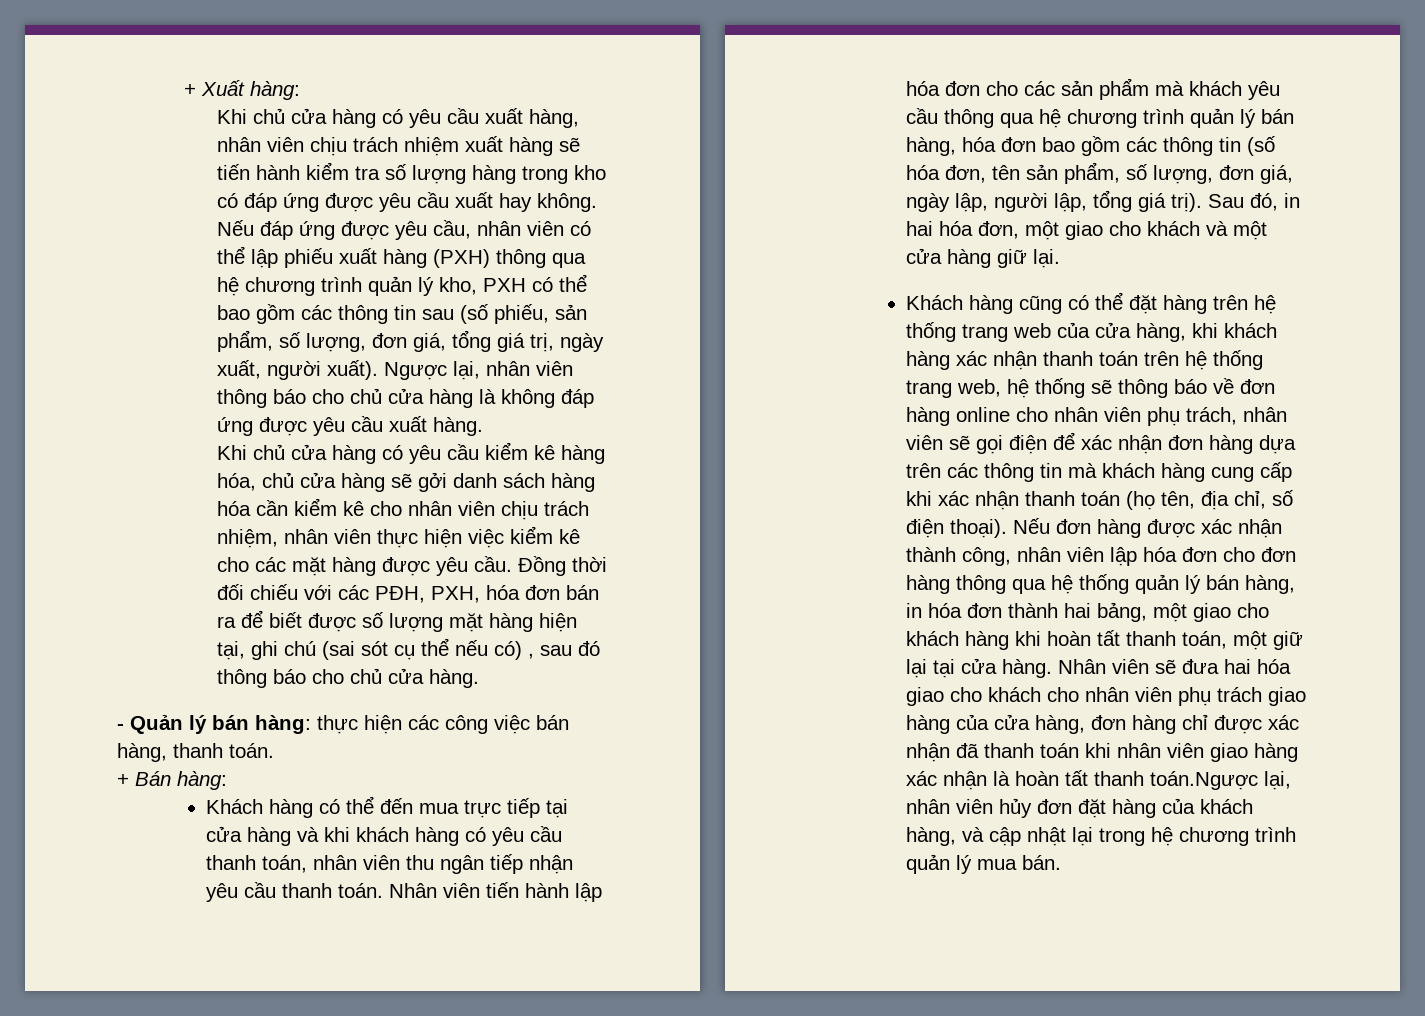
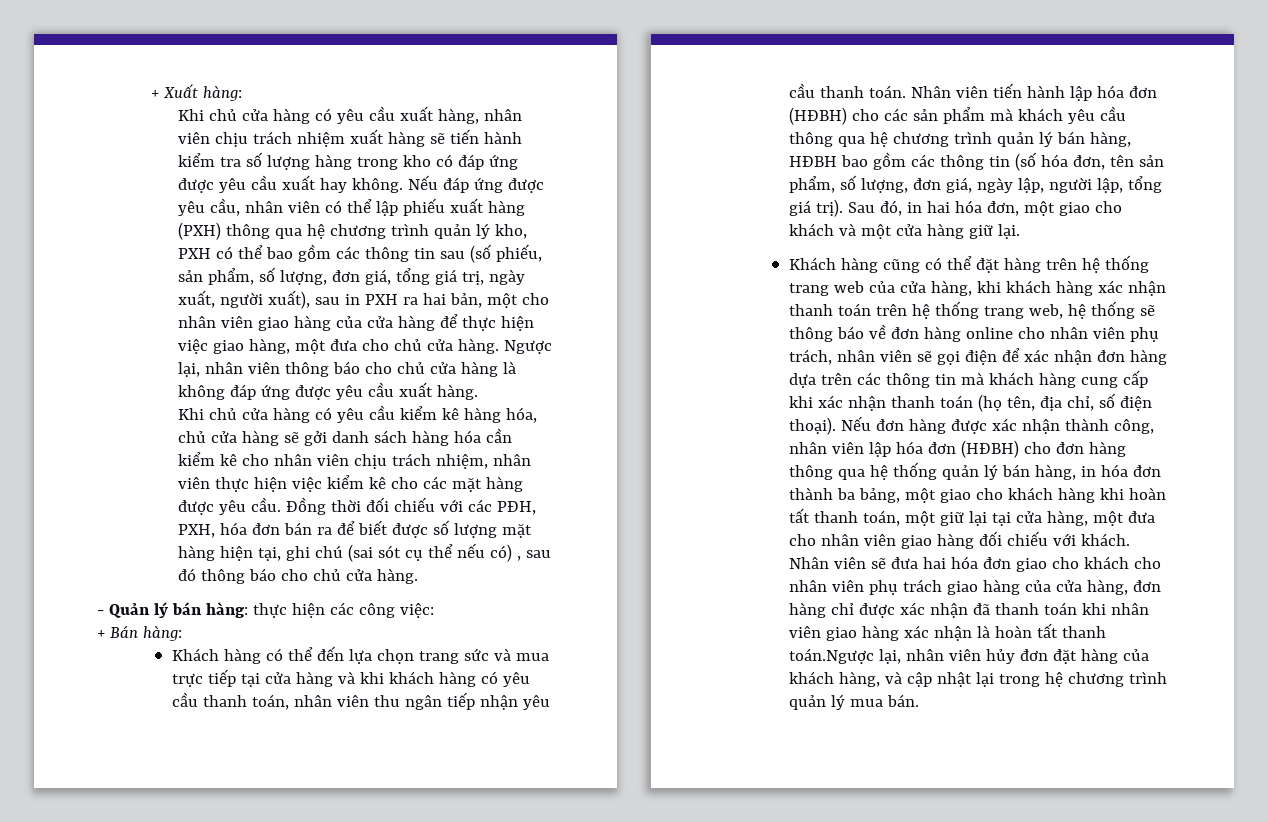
[327,360,379,380] xuất). -> [268,290,550,309] [178,314,535,331] [178,338,500,354] xuất), sau in PXH ra hai bản, một cho nhân viên giao hàng của cửa hàng để thực hiện việc giao hàng, một đưa cho chủ cửa hàng.
[494,715,569,734] [117,743,274,762] việc bán hàng, thanh toán. -> [399,603,434,618] việc:
(414, 806) none -> [348,648,511,664] lựa chọn trang sức và
(981, 88) none -> [788,107,847,125] (HĐBH)
[962,137,1037,152] hóa đơn -> [788,156,837,167] HĐBH
(1218, 554) none -> [960,440,1019,458] (HĐBH)
[1064,603,1092,618] hai -> [836,488,855,500] ba
[1002,659,1053,678] hàng. -> [1046,510,1155,526] [788,531,1130,549] hàng, một đưa cho nhân viên giao hàng đối chiếu với khách.
(1292, 666) none -> [982,557,1011,569] đơn

